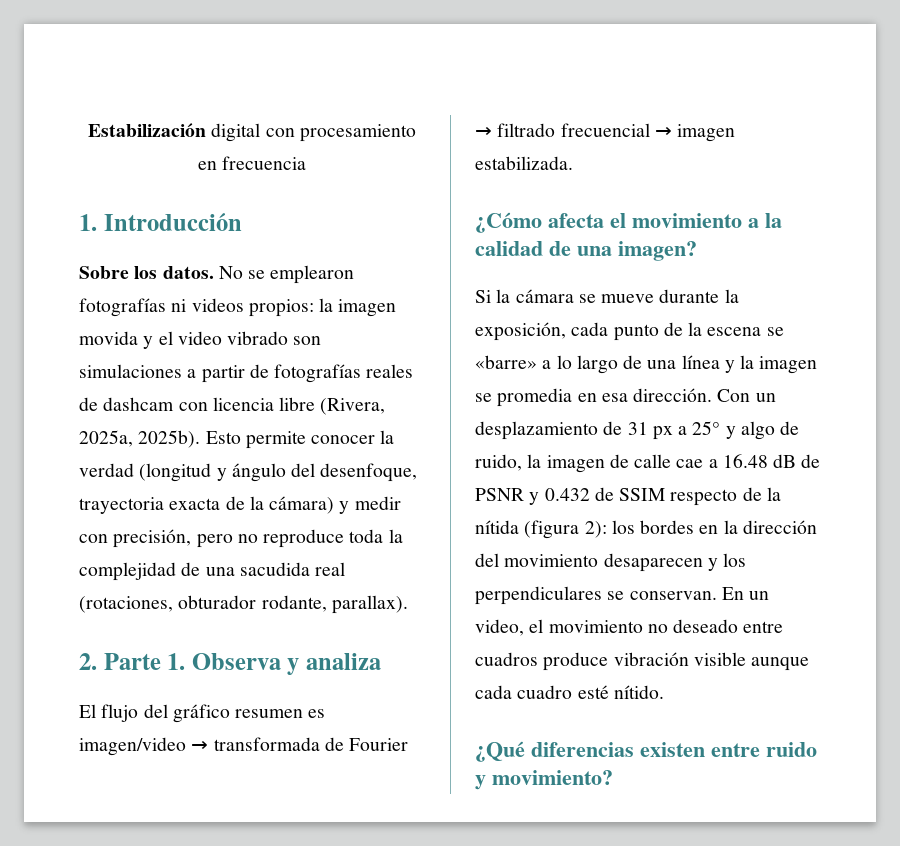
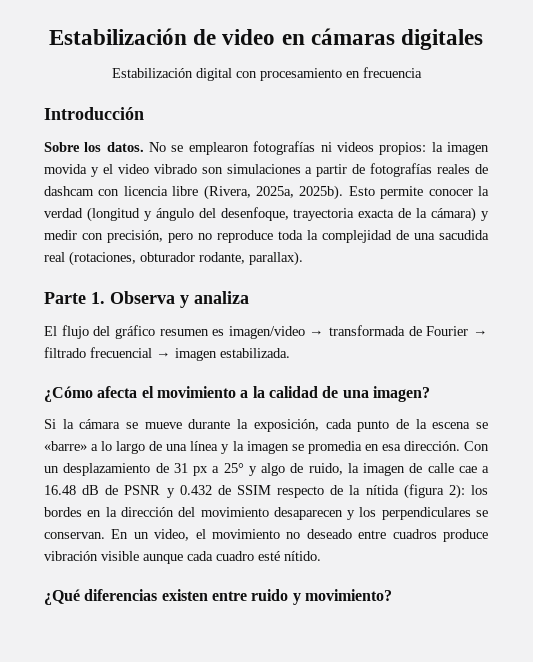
[88,123,207,137] Estabilización -> [48,28,484,50] [111,68,193,78] Estabilización de video en cámaras digitales // Estabilización
[79,214,97,231] 1. -> (422, 72) none
[79,653,97,670] 2. -> (303, 258) none

